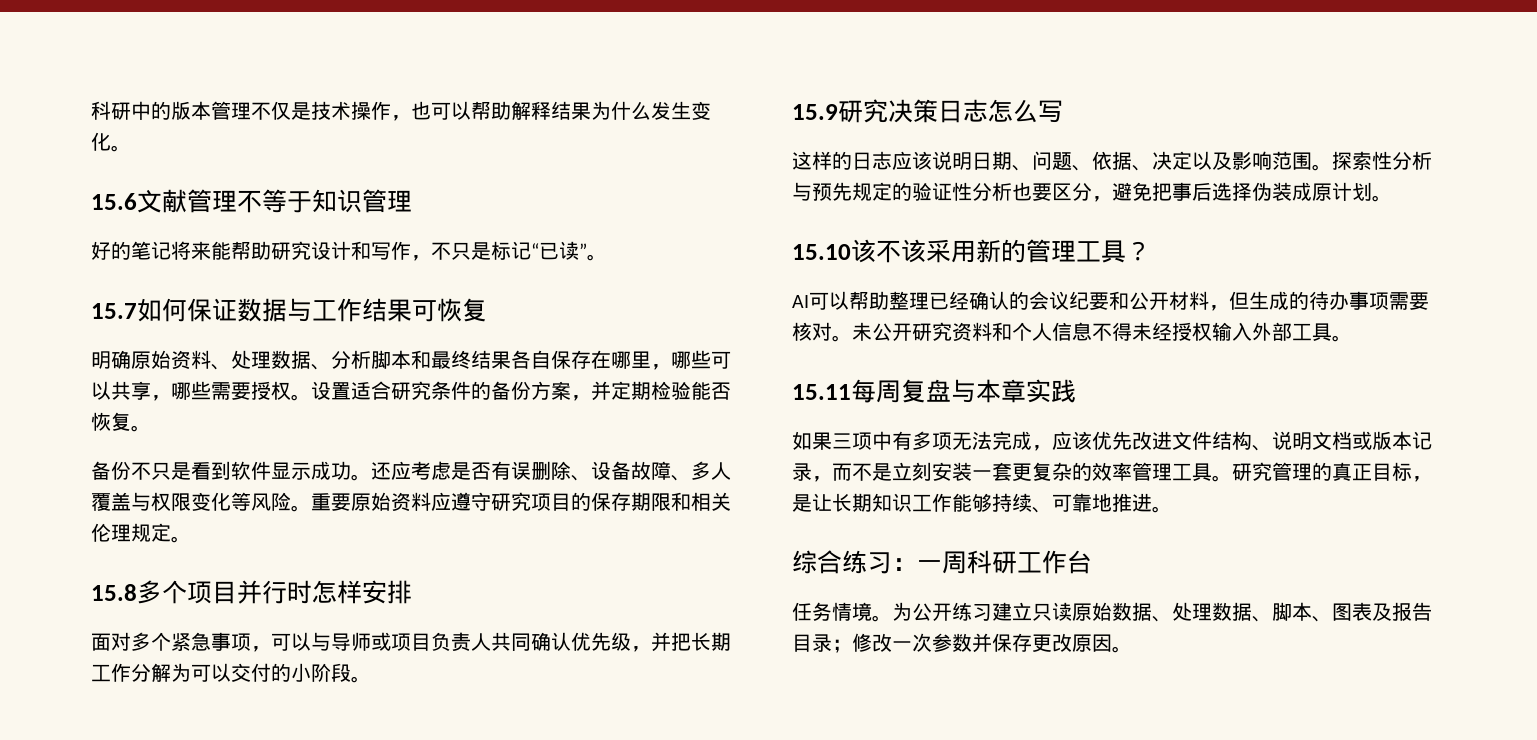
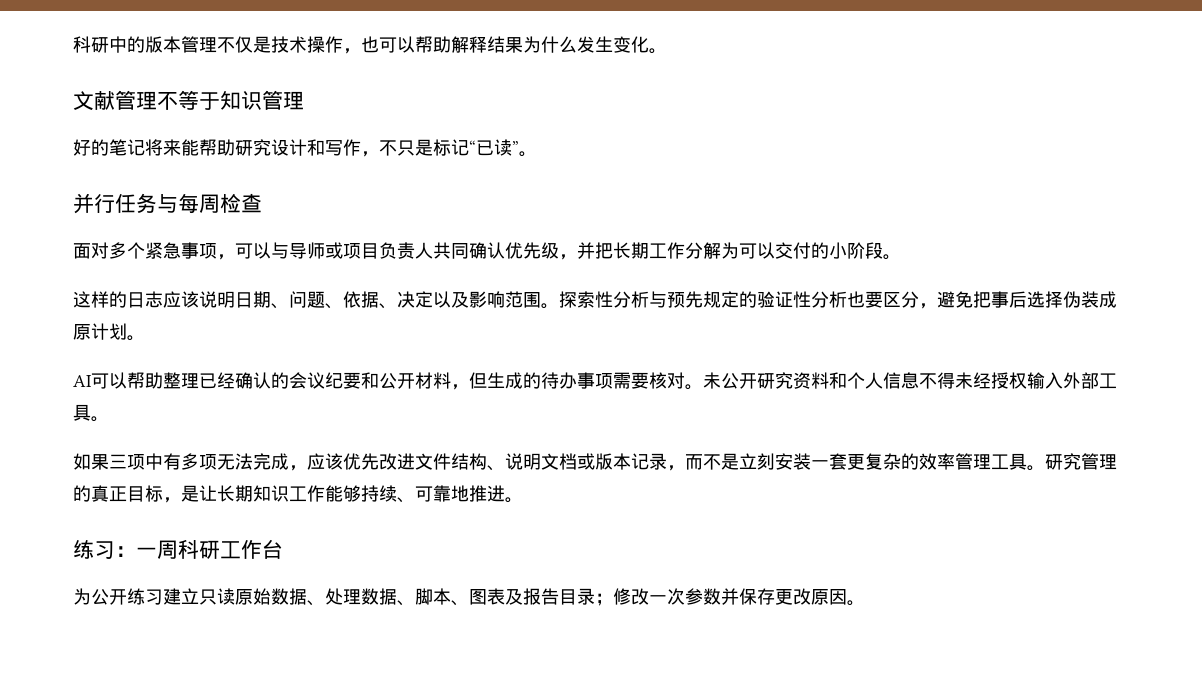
[91,193,137,210] 15.6 -> (667, 51) none
[91,298,487,322] [91,350,731,370] [91,381,731,401] [91,412,151,432] [91,461,731,481] [91,492,731,512] [91,523,191,543] [91,580,412,604] 15.7如何保证数据与工作结果可恢复 // 明确原始资料、处理数据、分析脚本和最终结果各自保存在哪里，哪些可以共享，哪些需要授权。设置适合研究条件的备份方案，并定期检验能否恢复。 // 备份不只是看到软件显示成功。还应考虑是否有误删除、设备故障、多人覆盖与权限变化等风险。重要原始资料应遵守研究项目的保存期限和相关伦理规定。 // 15.8多个项目并行时怎样安排 -> [73,193,262,214] 并行任务与每周检查
[792,99,1063,123] // 15.9研究决策日志怎么写 -> (901, 257) none
[792,239,1151,263] // 15.10该不该采用新的管理工具？ -> (145, 338) none
[792,379,1076,403] // 15.11每周复盘与本章实践 -> (109, 419) none
[792,550,842,574] 综合 -> (523, 500) none
[792,602,892,622] 任务情境。 -> (283, 549) none

